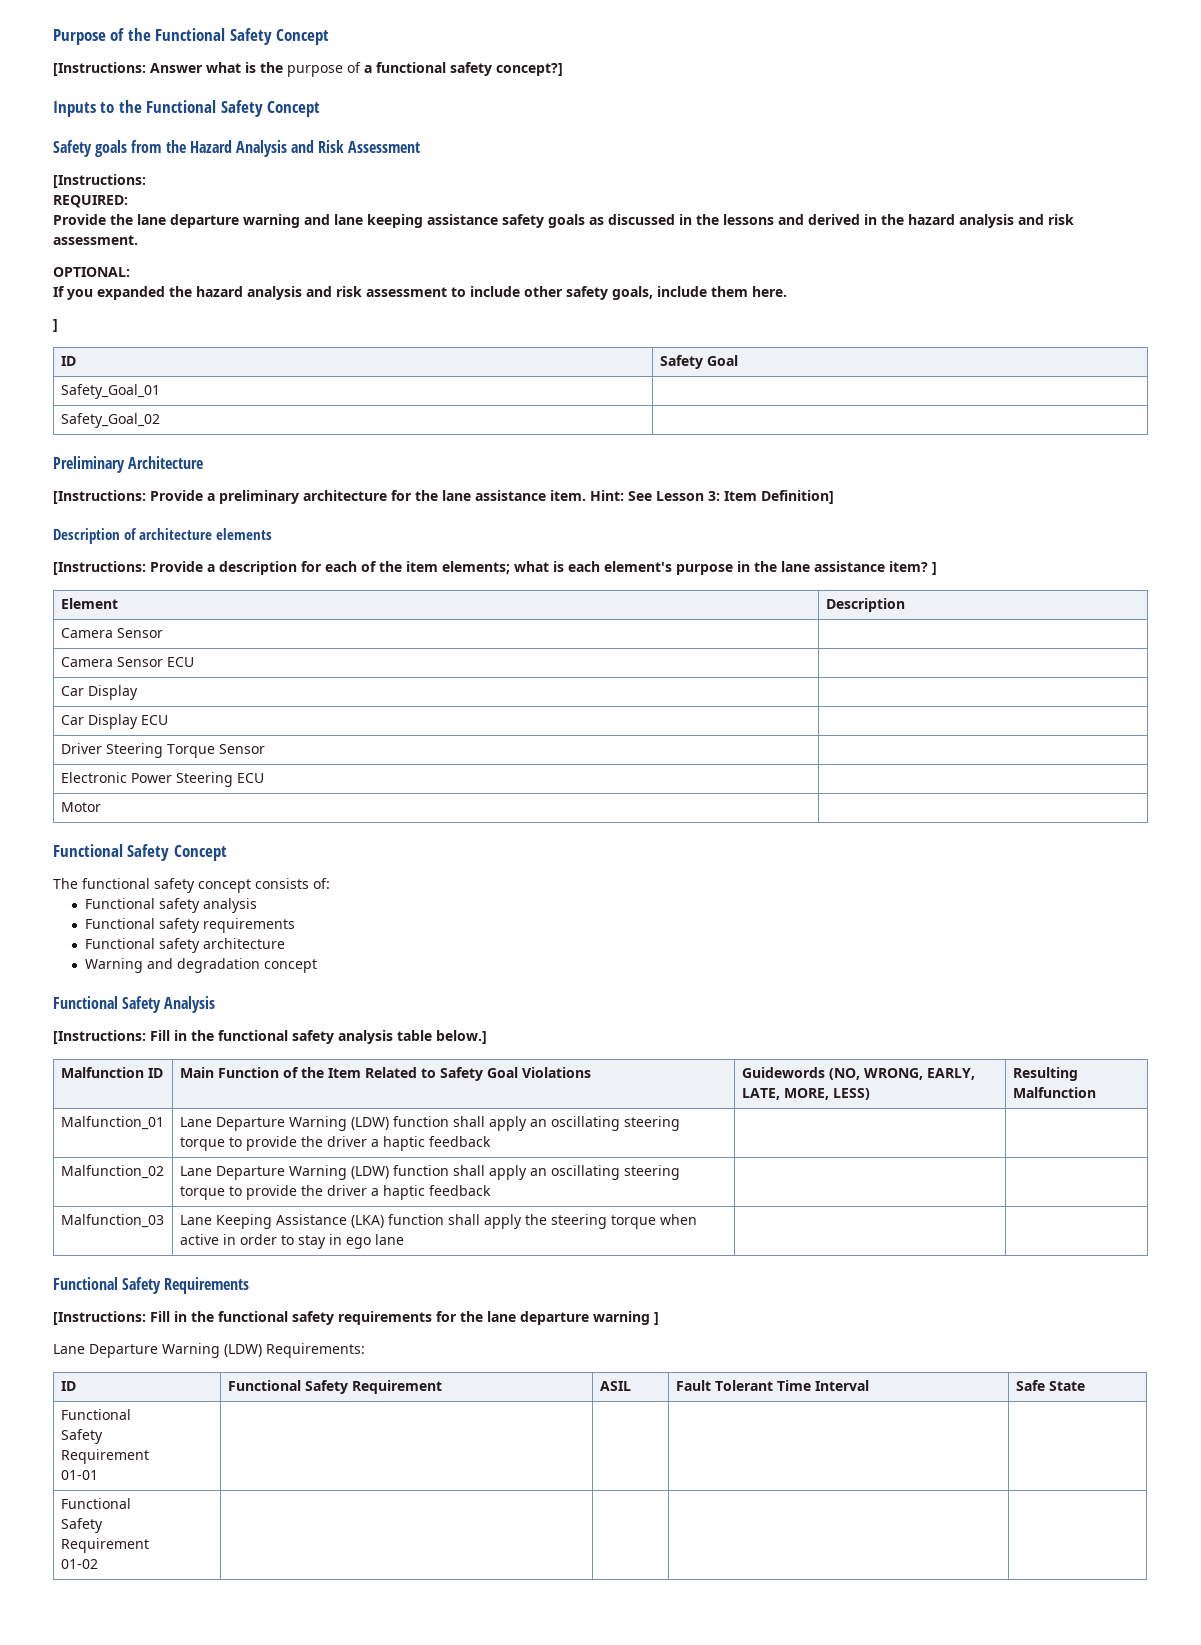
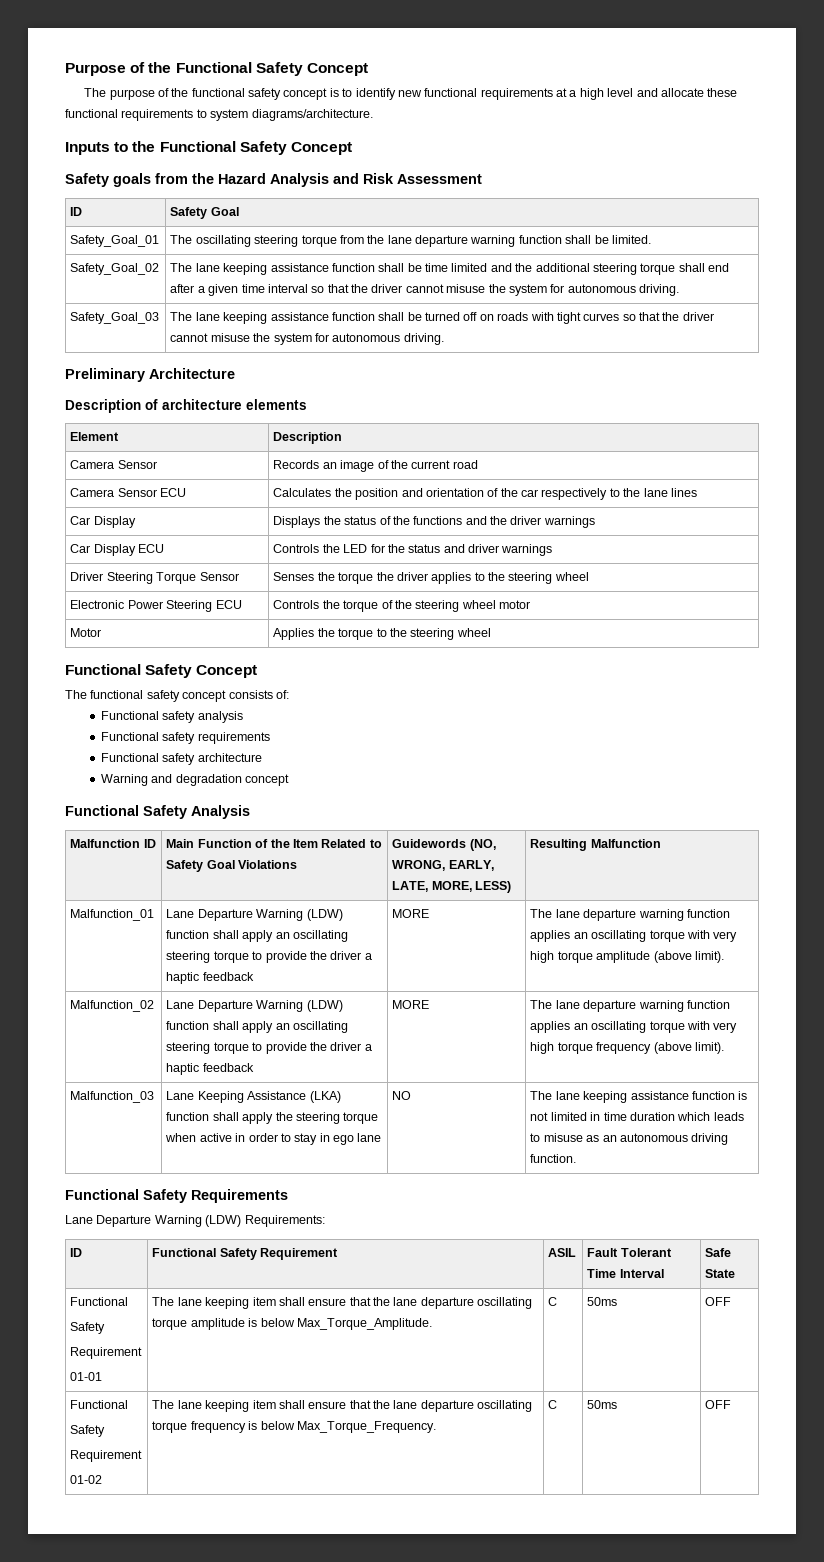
[53,62,283,76] [Instructions: Answer what is the -> [84,88,107,97] The
[364,62,563,76] a functional safety concept?] -> [171,88,738,100] [65,109,373,121] the functional safety concept is to identify new functional requirements at a high level and allocate these functional requirements to system diagrams/architecture.
[53,174,146,188] [53,195,128,208] [53,214,1074,228] [53,235,138,245] [53,267,130,277] [53,286,787,300] [53,319,58,332] [60,356,76,366] [659,355,738,369] [60,384,160,399] [60,413,160,428] [53,456,204,473] [53,490,834,504] [53,528,273,544] [53,561,937,575] [60,598,118,609] [825,598,905,612] [60,628,163,638] [60,657,194,667] [60,685,138,700] [60,714,168,729] [60,743,265,758] [60,772,264,787] [60,802,101,812] // [Instructions: // REQUIRED: // Provide the lane departure warning and lane keeping assistance safety goals as discussed in the lessons and derived in the hazard analysis and risk assessment. // OPTIONAL: // If you expanded the hazard analysis and risk assessment to include other safety goals, include them here. // ] // ID | Safety Goal // Safety_Goal_01 | // Safety_Goal_02 | // Preliminary Architecture // [Instructions: Provide a preliminary architecture for the lane assistance item. Hint: See Lesson 3: Item Definition] // Description of architecture elements // [Instructions: Provide a description for each of the item elements; what is each element's purpose in the lane assistance item? ] // Element | Description // Camera Sensor | // Camera Sensor ECU | // Car Display | // Car Display ECU | // Driver Steering Torque Sensor | // Electronic Power Steering ECU | // Motor | -> [70,207,83,216] [170,207,239,219] [70,235,160,247] [170,235,651,247] [70,263,160,275] [170,263,730,275] [170,284,680,296] [70,312,160,324] [170,312,714,324] [170,333,444,345] [65,368,235,382] [65,399,307,413] [70,432,120,441] [273,432,343,444] [70,460,157,469] [273,460,478,472] [70,488,187,497] [273,488,697,500] [70,516,136,528] [273,516,595,528] [70,544,165,556] [273,544,553,556] [70,572,239,584] [273,572,589,584] [70,600,242,612] [273,600,531,612] [70,628,102,637] [273,628,491,640] // ID | Safety Goal // Safety_Goal_01 | The oscillating steering torque from the lane departure warning function shall be limited. // Safety_Goal_02 | The lane keeping assistance function shall be time limited and the additional steering torque shall end after a given time interval so that the driver cannot misuse the system for autonomous driving. // Safety_Goal_03 | The lane keeping assistance function shall be turned off on roads with tight curves so that the driver cannot misuse the system for autonomous driving. // Preliminary Architecture // Description of architecture elements // Element | Description // Camera Sensor | Records an image of the current road // Camera Sensor ECU | Calculates the position and orientation of the car respectively to the lane lines // Car Display | Displays the status of the functions and the driver warnings // Car Display ECU | Controls the LED for the status and driver warnings // Driver Steering Torque Sensor | Senses the torque the driver applies to the steering wheel // Electronic Power Steering ECU | Controls the torque of the steering wheel motor // Motor | Applies the torque to the steering wheel
[53,1030,487,1044] // [Instructions: Fill in the functional safety analysis table below.] -> (250, 812) none
(491, 1141) | -> [392,909,430,918] [530,909,730,921] [530,930,738,942] [530,951,724,963] MORE | The lane departure warning function applies an oscillating torque with very high torque amplitude (above limit).
(491, 1190) | -> [392,1000,430,1009] [530,1000,730,1012] [530,1021,738,1033] [530,1042,724,1054] MORE | The lane departure warning function applies an oscillating torque with very high torque frequency (above limit).
[53,1277,250,1294] [53,1311,659,1325] | // Functional Safety Requirements // [Instructions: Fill in the functional safety requirements for the lane departure warning ] -> [392,1091,412,1100] [530,1091,748,1103] [530,1112,744,1121] [530,1133,729,1145] [530,1154,577,1163] [65,1189,288,1203] NO | The lane keeping assistance function is not limited in time duration which leads to misuse as an autonomous driving function. // Functional Safety Requirements
[60,1498,131,1509] [60,1518,103,1533] [60,1538,149,1553] [60,1559,98,1569] | | | // Functional // Safety // Requirement // 01-02 | | | | -> [152,1297,533,1309] [152,1318,432,1330] [548,1297,558,1306] [587,1297,618,1306] [705,1297,732,1306] [70,1400,129,1409] [70,1425,106,1437] [70,1450,143,1462] [70,1475,103,1484] [152,1400,533,1412] [152,1421,436,1433] [548,1400,558,1409] [587,1400,618,1409] [705,1400,732,1409] The lane keeping item shall ensure that the lane departure oscillating torque amplitude is below Max_Torque_Amplitude. | C | 50ms | OFF // Functional // Safety // Requirement // 01-02 | The lane keeping item shall ensure that the lane departure oscillating torque frequency is below Max_Torque_Frequency. | C | 50ms | OFF

